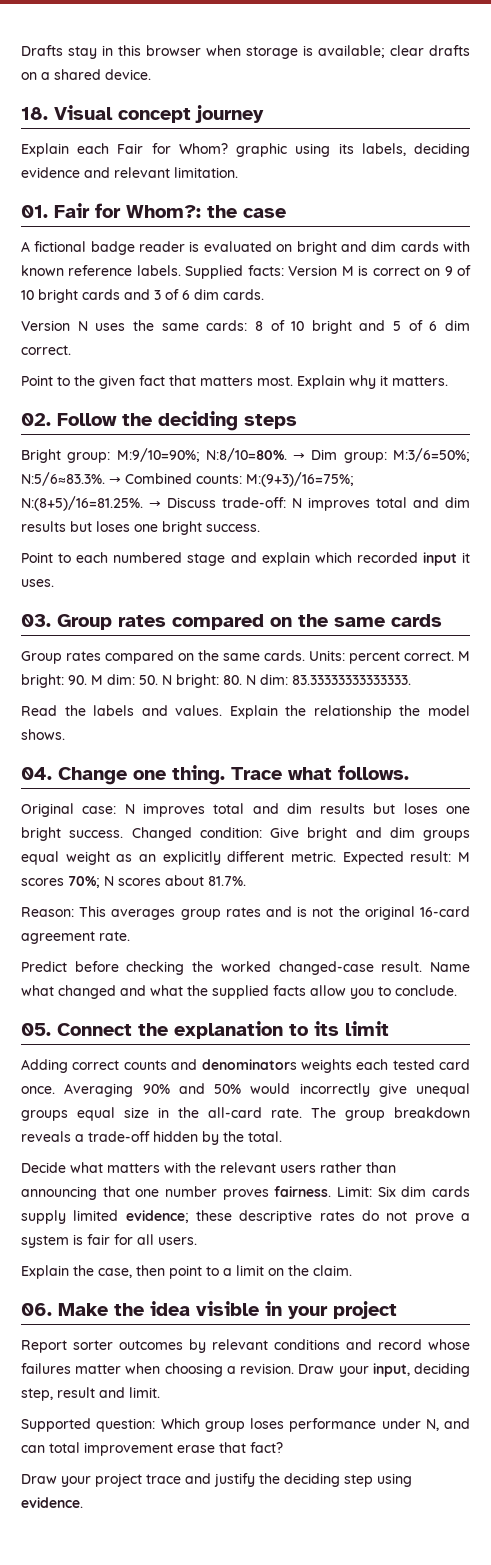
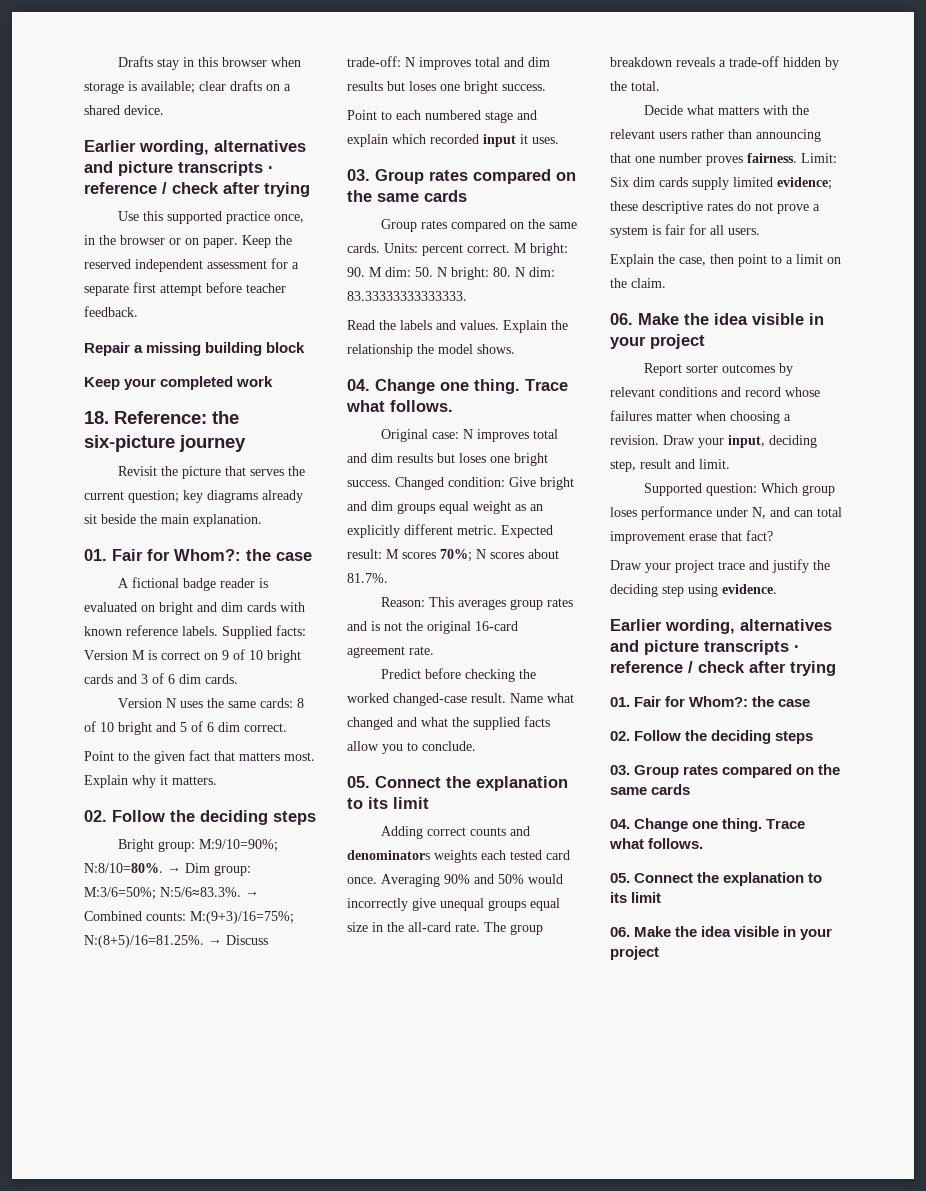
[21,105,264,123] [21,143,471,157] [21,167,238,178] 18. Visual concept journey // Explain each Fair for Whom? graphic using its labels, deciding evidence and relevant limitation. -> [84,140,306,155] [84,161,274,176] [84,182,310,197] [118,211,305,224] [84,235,292,248] [84,258,299,272] [84,282,286,296] [84,306,138,317] [84,342,306,356] [84,376,274,390] [84,411,239,424] [84,435,246,452] [118,466,306,479] [84,490,303,503] [84,514,262,527] Earlier wording, alternatives and picture transcripts · reference / check after trying // Use this supported practice once, in the browser or on paper. Keep the reserved independent assessment for a separate first attempt before teacher feedback. // Repair a missing building block // Keep your completed work // 18. Reference: the six-picture journey // Revisit the picture that serves the current question; key diagrams already sit beside the main explanation.
(83, 1502) none -> [610,619,832,634] [610,640,800,655] [610,661,836,676] [610,696,811,707] [610,730,814,744] [610,764,841,778] [610,784,691,795] [610,818,806,832] [609,838,704,849] [610,872,823,886] [610,892,662,903] [610,926,833,940] [610,946,659,960] // Earlier wording, alternatives and picture transcripts · reference / check after trying // 01. Fair for Whom?: the case // 02. Follow the deciding steps // 03. Group rates compared on the same cards // 04. Change one thing. Trace what follows. // 05. Connect the explanation to its limit // 06. Make the idea visible in your project

